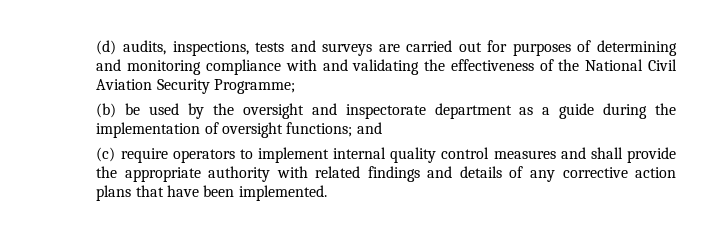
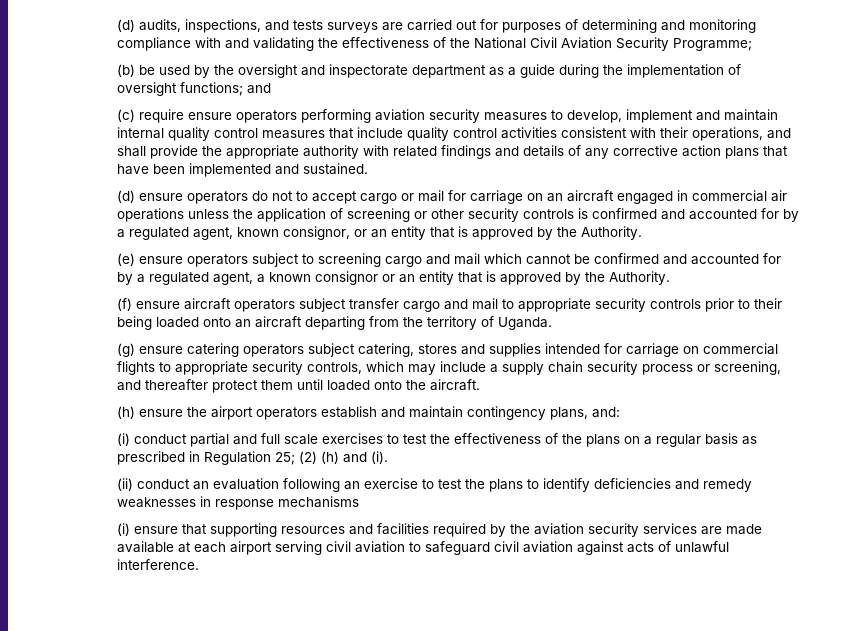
[255,40,316,52] tests and -> [265,20,324,31] and tests
[172,147,556,163] operators to implement internal quality control measures -> [188,109,779,123] [117,127,764,141] ensure operators performing aviation security measures to develop, implement and maintain internal quality control measures that include quality control activities consistent with their operations,
[238,185,327,201] implemented. -> [189,163,369,177] [117,190,788,204] [117,208,800,222] [117,226,643,240] [117,253,782,267] [117,271,671,285] [117,298,783,312] [117,316,553,330] [117,343,779,357] [117,361,782,375] [117,379,481,393] [117,406,621,420] [117,433,758,447] [117,451,389,465] [117,478,753,492] [117,496,360,510] [117,523,763,537] [117,541,730,555] [117,559,200,570] implemented and sustained. // (d) ensure operators do not to accept cargo or mail for carriage on an aircraft engaged in commercial air operations unless the application of screening or other security controls is confirmed and accounted for by a regulated agent, known consignor, or an entity that is approved by the Authority. // (e) ensure operators subject to screening cargo and mail which cannot be confirmed and accounted for by a regulated agent, a known consignor or an entity that is approved by the Authority. // (f) ensure aircraft operators subject transfer cargo and mail to appropriate security controls prior to their being loaded onto an aircraft departing from the territory of Uganda. // (g) ensure catering operators subject catering, stores and supplies intended for carriage on commercial flights to appropriate security controls, which may include a supply chain security process or screening, and thereafter protect them until loaded onto the aircraft. // (h) ensure the airport operators establish and maintain contingency plans, and: // (i) conduct partial and full scale exercises to test the effectiveness of the plans on a regular basis as prescribed in Regulation 25; (2) (h) and (i). // (ii) conduct an evaluation following an exercise to test the plans to identify deficiencies and remedy weaknesses in response mechanisms // (i) ensure that supporting resources and facilities required by the aviation security services are made available at each airport serving civil aviation to safeguard civil aviation against acts of unlawful interference.

